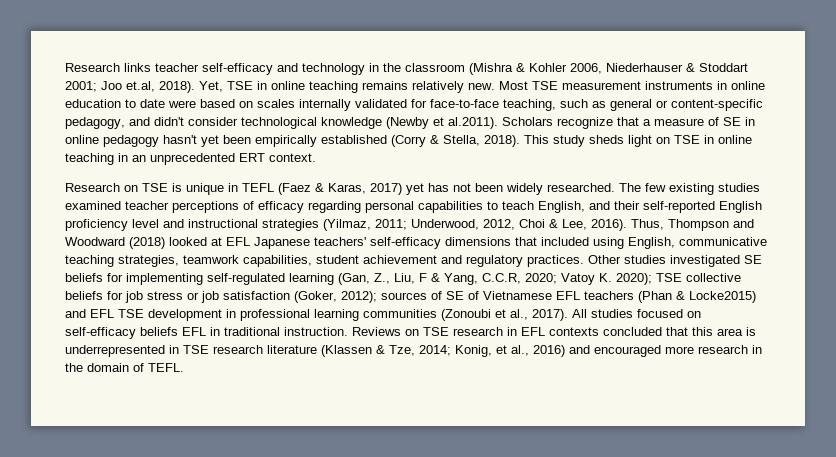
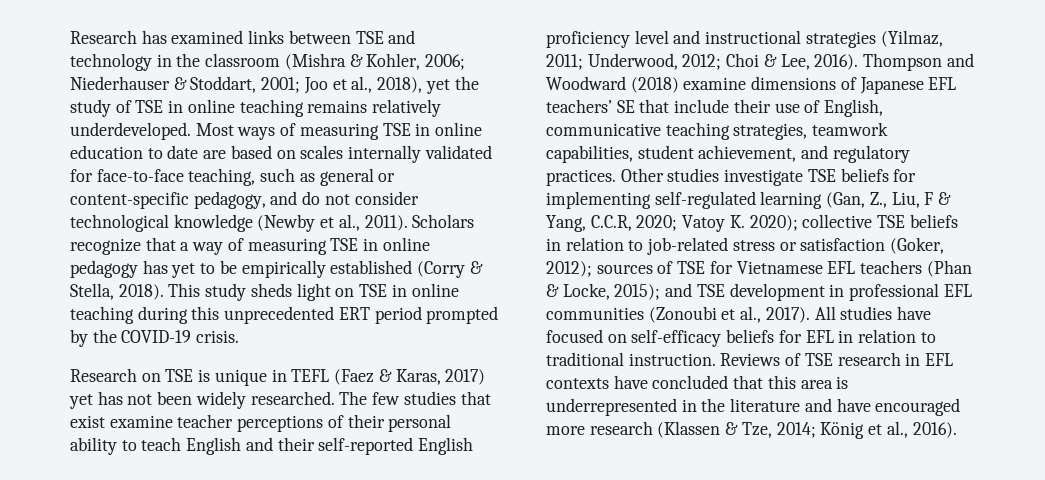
[65,63,273,75] Research links teacher self-efficacy -> [70,30,384,44] Research has examined links between TSE
[529,63,602,74] Kohler 2006, -> [366,53,466,70] Kohler, 2006;
[699,63,748,72] Stoddart -> [190,76,257,93] Stoddart,
[126,81,223,93] et.al, 2018). Yet, -> [332,76,479,94] [70,99,132,117] et al., 2018), yet the study of
[468,81,713,90] new. Most TSE measurement instruments -> [70,122,411,140] underdeveloped. Most ways of measuring TSE
[168,100,196,108] were -> [203,150,227,159] are
[154,117,184,126] didn't -> [302,191,350,205] do not
[448,117,498,129] al.2011). -> [338,214,408,231] al., 2011).
[654,117,755,126] [65,135,251,147] measure of SE in online pedagogy hasn't yet been -> [192,237,430,255] [70,260,237,278] way of measuring TSE in online pedagogy has yet to be
[118,153,316,165] in an unprecedented ERT context. -> [137,306,499,324] [70,329,240,347] during this unprecedented ERT period prompted by the COVID-19 crisis.
[669,183,760,195] [65,201,483,213] existing studies examined teacher perceptions of efficacy regarding personal capabilities -> [403,391,491,405] [70,414,452,432] [70,437,117,455] studies that exist examine teacher perceptions of their personal ability
[538,201,585,213] English, -> [186,437,242,455] English
[483,219,515,230] 2012, -> [682,54,722,70] 2012;
[631,219,664,230] Thus, -> (859, 62) none
[169,237,624,249] looked at EFL Japanese teachers' self-efficacy dimensions that included using -> [683,76,957,94] [546,99,821,113] examine dimensions of Japanese EFL teachers’ SE that include their use of
[363,255,437,264] achievement -> [698,145,797,162] achievement,
[670,255,762,267] investigated SE -> [724,169,836,186] investigate TSE
[656,273,741,282] [65,291,143,303] TSE collective beliefs for job -> [802,214,958,228] [546,237,729,255] collective TSE beliefs in relation to job-related
[201,291,219,303] job -> (797, 246) none
[446,291,479,300] SE of -> [677,261,733,274] TSE for
[689,291,756,303] [65,309,114,318] Locke2015) and EFL -> [562,283,693,300] Locke, 2015); and
[314,309,359,321] learning -> [943,284,972,297] EFL
(633, 313) none -> [897,306,932,320] have
(178, 331) none -> [778,330,802,343] for
(220, 331) none -> [858,329,936,343] relation to
[405,329,419,336] on -> [785,353,802,366] of
(599, 331) none -> [613,375,648,389] have
[183,345,317,354] TSE research literature -> [701,398,961,416] [546,421,653,435] the literature and have encouraged more research
[455,345,762,357] [65,363,184,372] Konig, et al., 2016) and encouraged more research in the domain of TEFL. -> [820,421,957,439] König et al., 2016).

